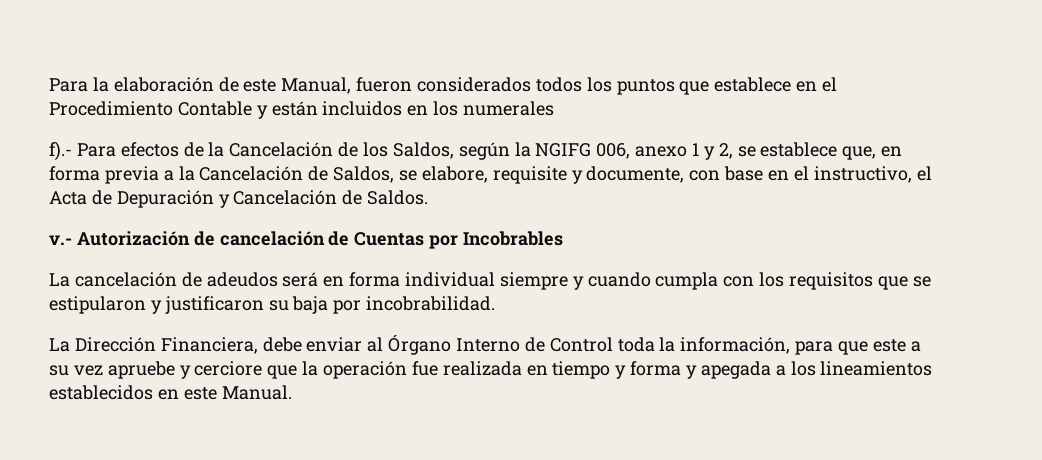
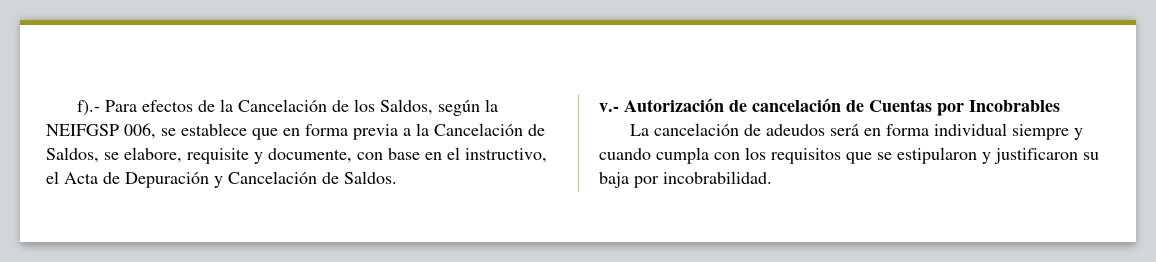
[49,77,838,95] [49,101,555,119] Para la elaboración de este Manual, fueron considerados todos los puntos que establece en el Procedimiento Contable y están incluidos en los numerales // -> (77, 108) none
[535,143,733,160] NGIFG 006, anexo 1 y 2, -> [46,123,156,139] NEIFGSP 006,
[842,146,877,160] que, -> [252,128,278,140] que
[49,335,921,355] [49,361,933,379] [49,385,292,400] // La Dirección Financiera, debe enviar al Órgano Interno de Control toda la información, para que este a su vez apruebe y cerciore que la operación fue realizada en tiempo y forma y apegada a los lineamientos establecidos en este Manual. -> (772, 177) none

